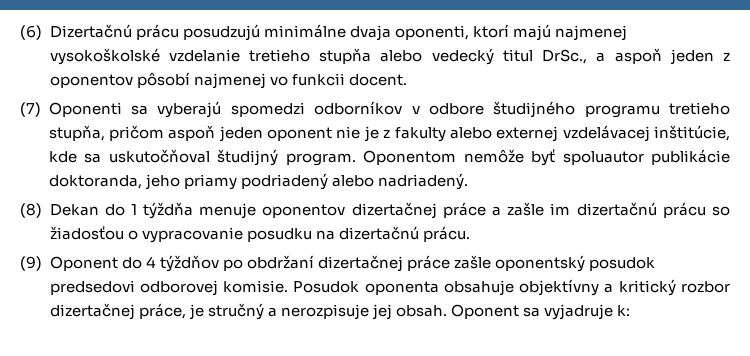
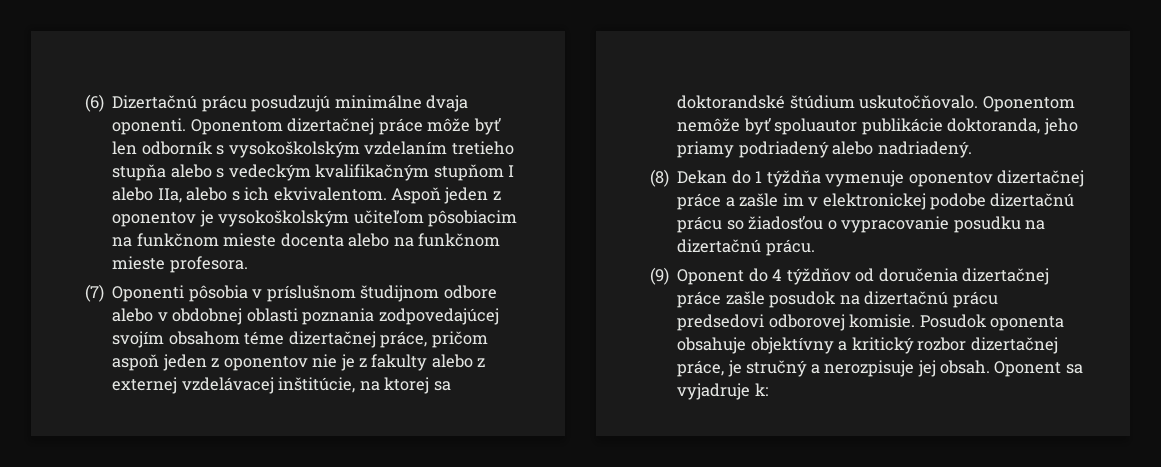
[394,24,627,41] [49,48,731,65] [49,72,407,89] [20,101,731,118] [48,125,333,142] oponenti, ktorí majú najmenej vysokoškolské vzdelanie tretieho stupňa alebo vedecký titul DrSc., a aspoň jeden z oponentov pôsobí najmenej vo funkcii docent. // (7) Oponenti sa vyberajú spomedzi odborníkov v odbore študijného programu tretieho stupňa, pričom aspoň jeden oponent -> [112,118,501,135] [112,141,514,158] [112,164,514,181] [112,187,501,204] [112,210,518,227] [112,233,500,247] [112,256,248,273] [85,284,497,302] [112,308,499,325] [112,331,488,348] [112,354,308,371] oponenti. Oponentom dizertačnej práce môže byť len odborník s vysokoškolským vzdelaním tretieho stupňa alebo s vedeckým kvalifikačným stupňom I alebo IIa, alebo s ich ekvivalentom. Aspoň jeden z oponentov je vysokoškolským učiteľom pôsobiacim na funkčnom mieste docenta alebo na funkčnom mieste profesora. // (7) Oponenti pôsobia v príslušnom študijnom odbore alebo v obdobnej oblasti poznania zodpovedajúcej svojím obsahom téme dizertačnej práce, pričom aspoň jeden z oponentov
(492, 133) none -> [477,358,486,367] z
[48,149,356,166] kde sa uskutočňoval študijný program. -> [359,377,451,394] [677,95,979,109] na ktorej sa doktorandské štúdium uskutočňovalo.
[199,203,257,219] menuje -> [825,170,905,187] vymenuje
(571, 209) none -> [808,193,986,210] v elektronickej podobe
[222,255,314,271] po obdržaní -> [855,268,958,282] od doručenia
[494,255,655,272] oponentský posudok -> [769,291,998,308] posudok na dizertačnú prácu

